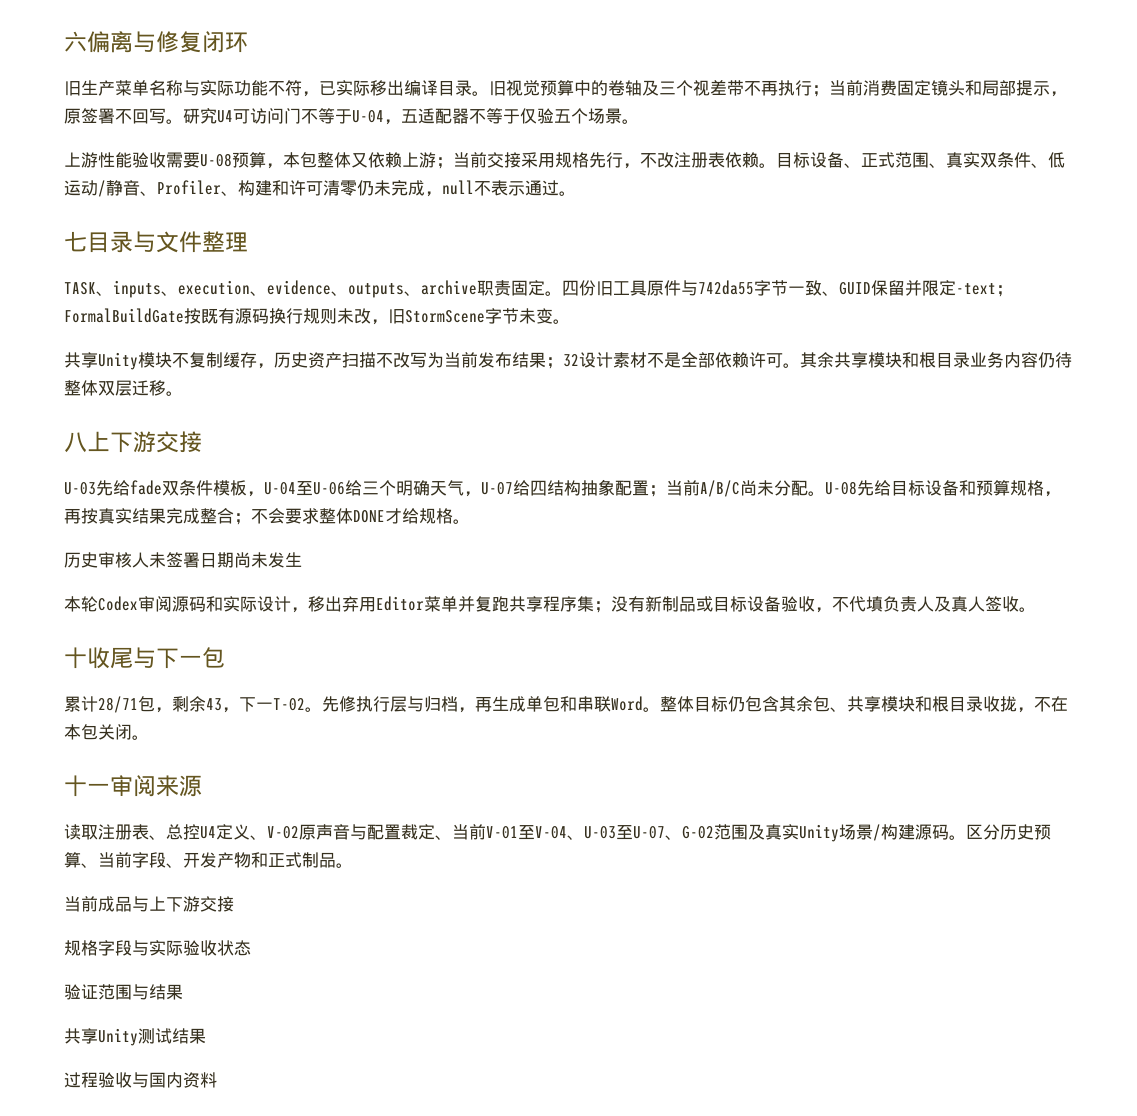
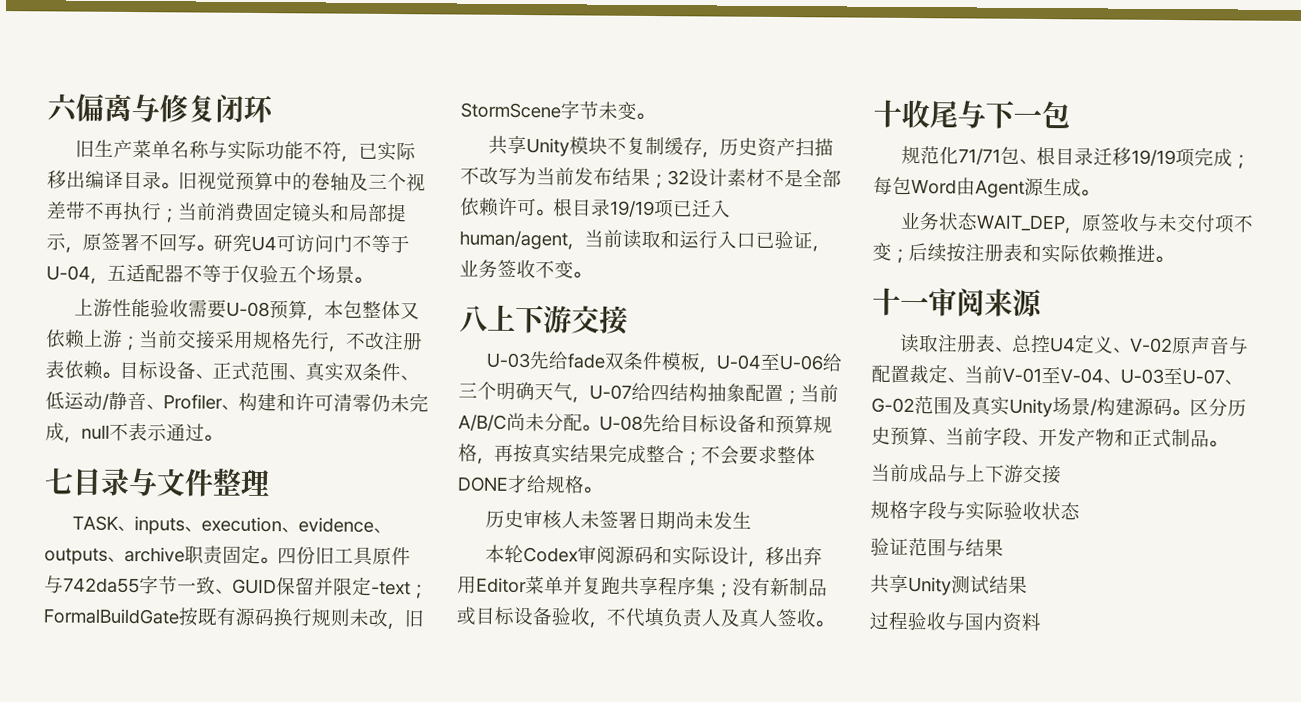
[800,352,1072,368] [64,380,166,396] 其余共享模块和根目录业务内容仍待整体双层迁移 -> [553,198,731,219] [459,229,830,252] [459,259,574,279] 根目录19/19项已迁入human/agent，当前读取和运行入口已验证，业务签收不变
[64,696,1068,713] [64,724,132,740] 累计28/71包，剩余43，下一T-02。先修执行层与归档，再生成单包和串联Word。整体目标仍包含其余包、共享模块和根目录收拢，不在本包关闭 -> [900,145,1250,169] [873,176,1099,198] [899,211,1254,234] [872,242,1156,264] 规范化71/71包、根目录迁移19/19项完成；每包Word由Agent源生成。 // 业务状态WAIT_DEP，原签收与未交付项不变；后续按注册表和实际依赖推进

